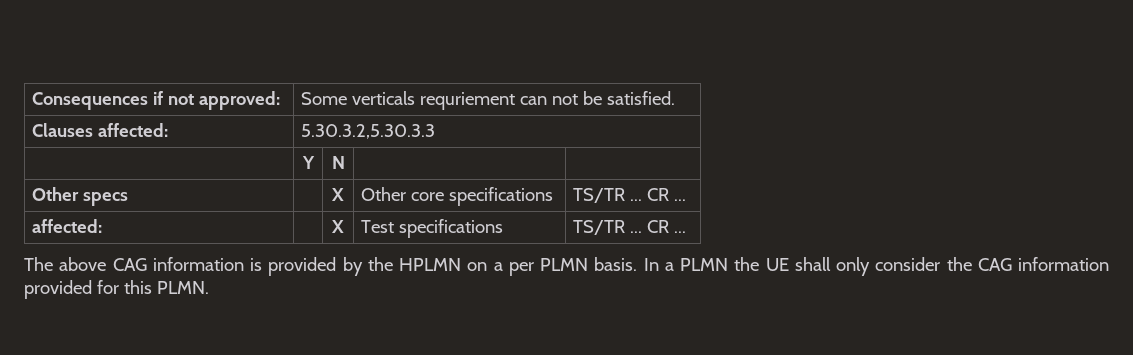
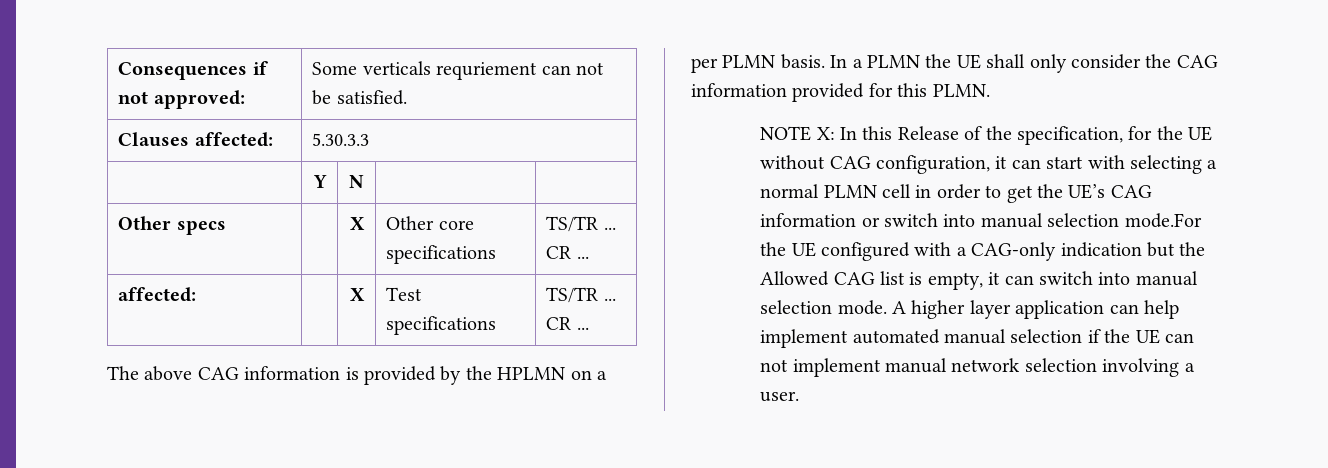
[301,124,436,139] 5.30.3.2,5.30.3.3 -> [312,133,370,146] 5.30.3.3
(209, 287) none -> [760,126,1213,145] [760,155,1218,174] [760,184,1152,203] [760,213,1202,228] [760,242,1206,261] [760,271,1198,290] [760,300,1179,319] [760,329,1194,348] [760,358,1195,377] [760,391,800,402] // NOTE X: In this Release of the specification, for the UE without CAG configuration, it can start with selecting a normal PLMN cell in order to get the UE’s CAG information or switch into manual selection mode.For the UE configured with a CAG-only indication but the Allowed CAG list is empty, it can switch into manual selection mode. A higher layer application can help implement automated manual selection if the UE can not implement manual network selection involving a user.

